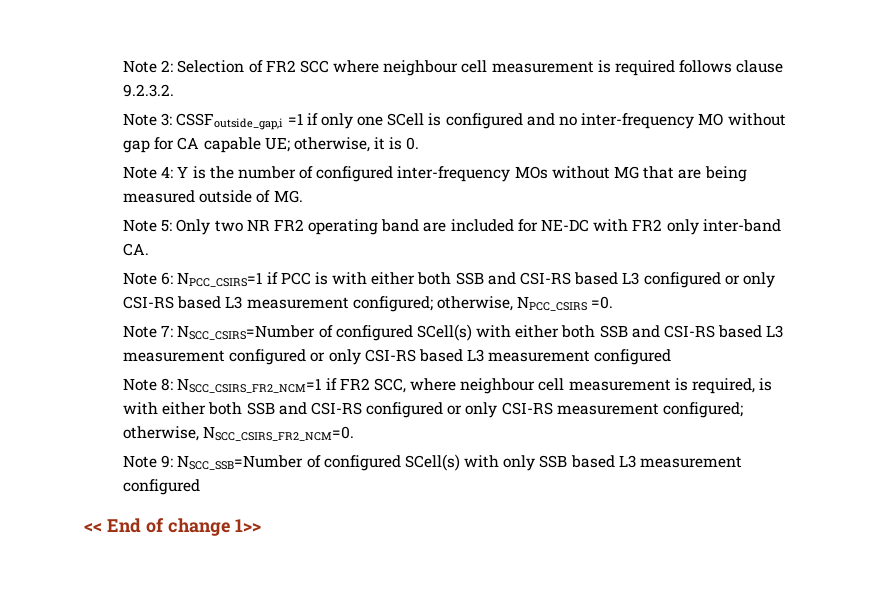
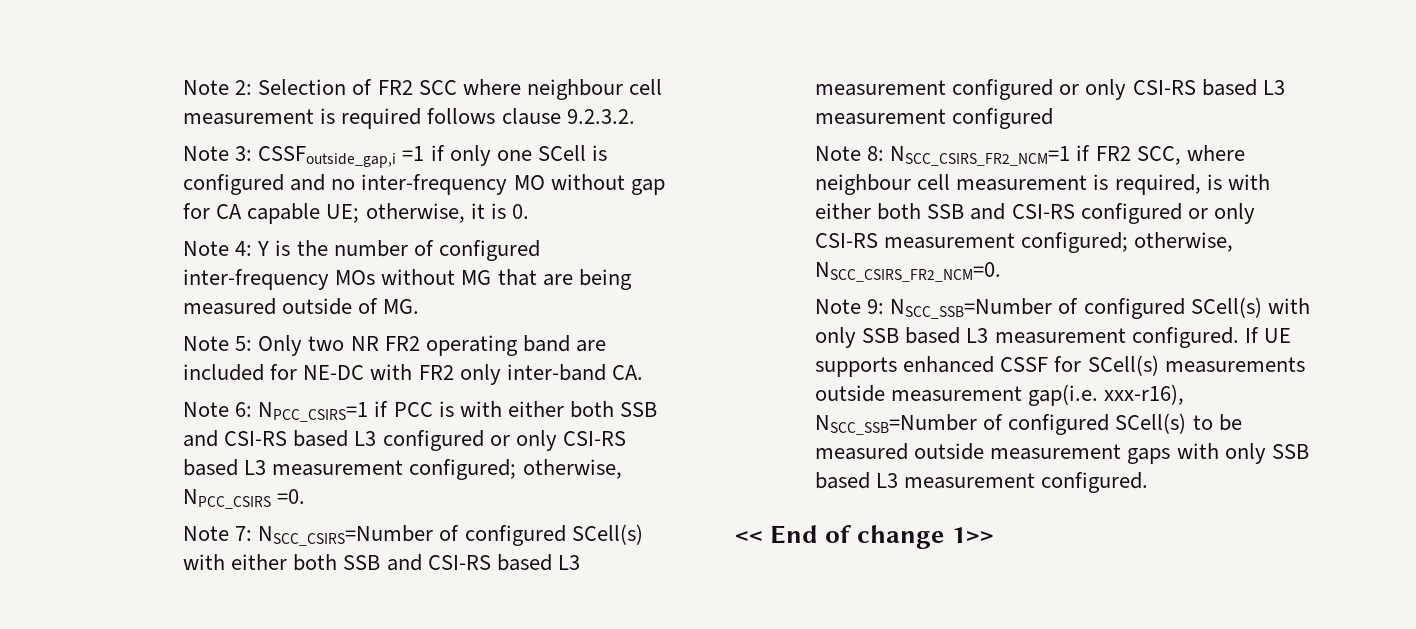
[122,479,200,495] configured -> [1131,327,1291,348] [815,355,1305,377] [815,384,1185,406] [815,413,1242,435] [815,443,1309,464] [815,472,1149,493] configured. If UE supports enhanced CSSF for SCell(s) measurements outside measurement gap(i.e. xxx-r16), NSCC_SSB=Number of configured SCell(s) to be measured outside measurement gaps with only SSB based L3 measurement configured.

